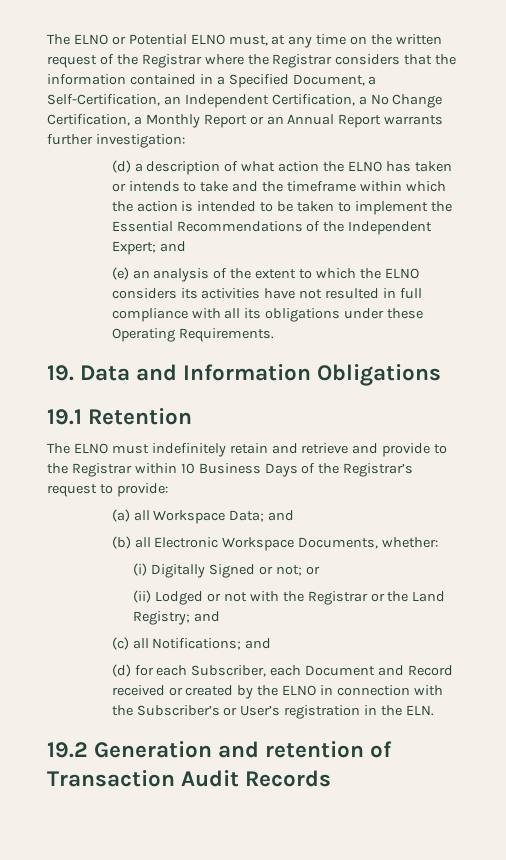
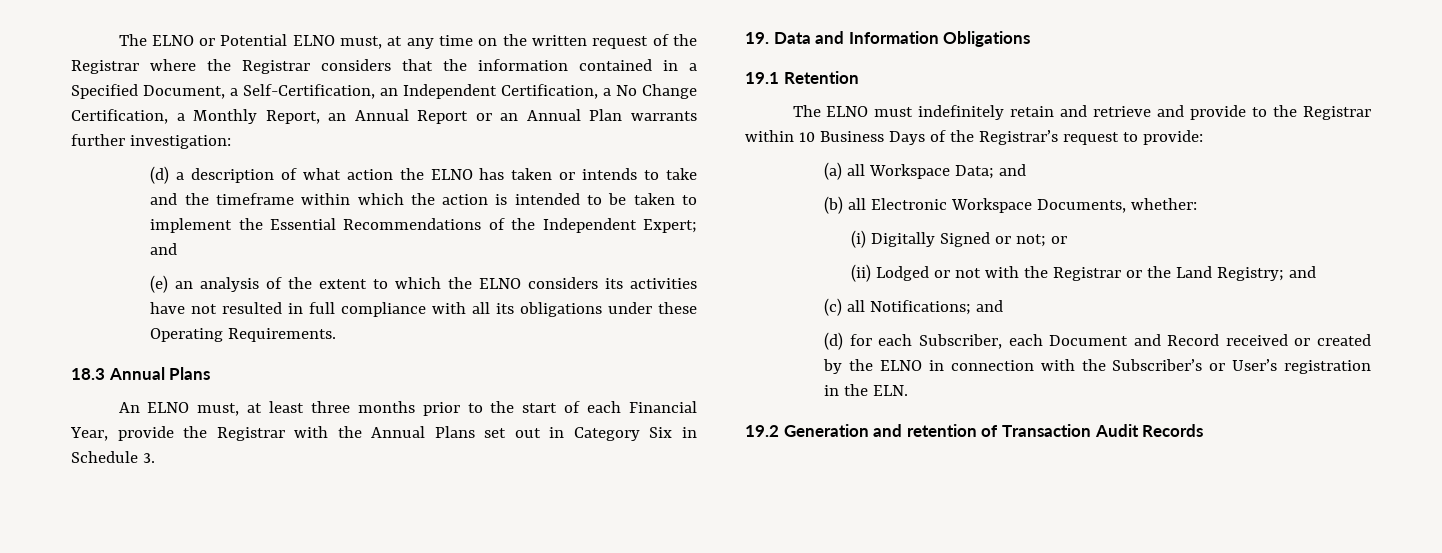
(200, 121) none -> [265,109,409,124] Report, an Annual
[338,114,382,128] Report -> [589,109,623,121] Plan
(274, 335) none -> [71,367,211,380] [118,401,697,416] [70,426,697,441] [71,451,155,463] // 18.3 Annual Plans // An ELNO must, at least three months prior to the start of each Financial Year, provide the Registrar with the Annual Plans set out in Category Six in Schedule 3.

